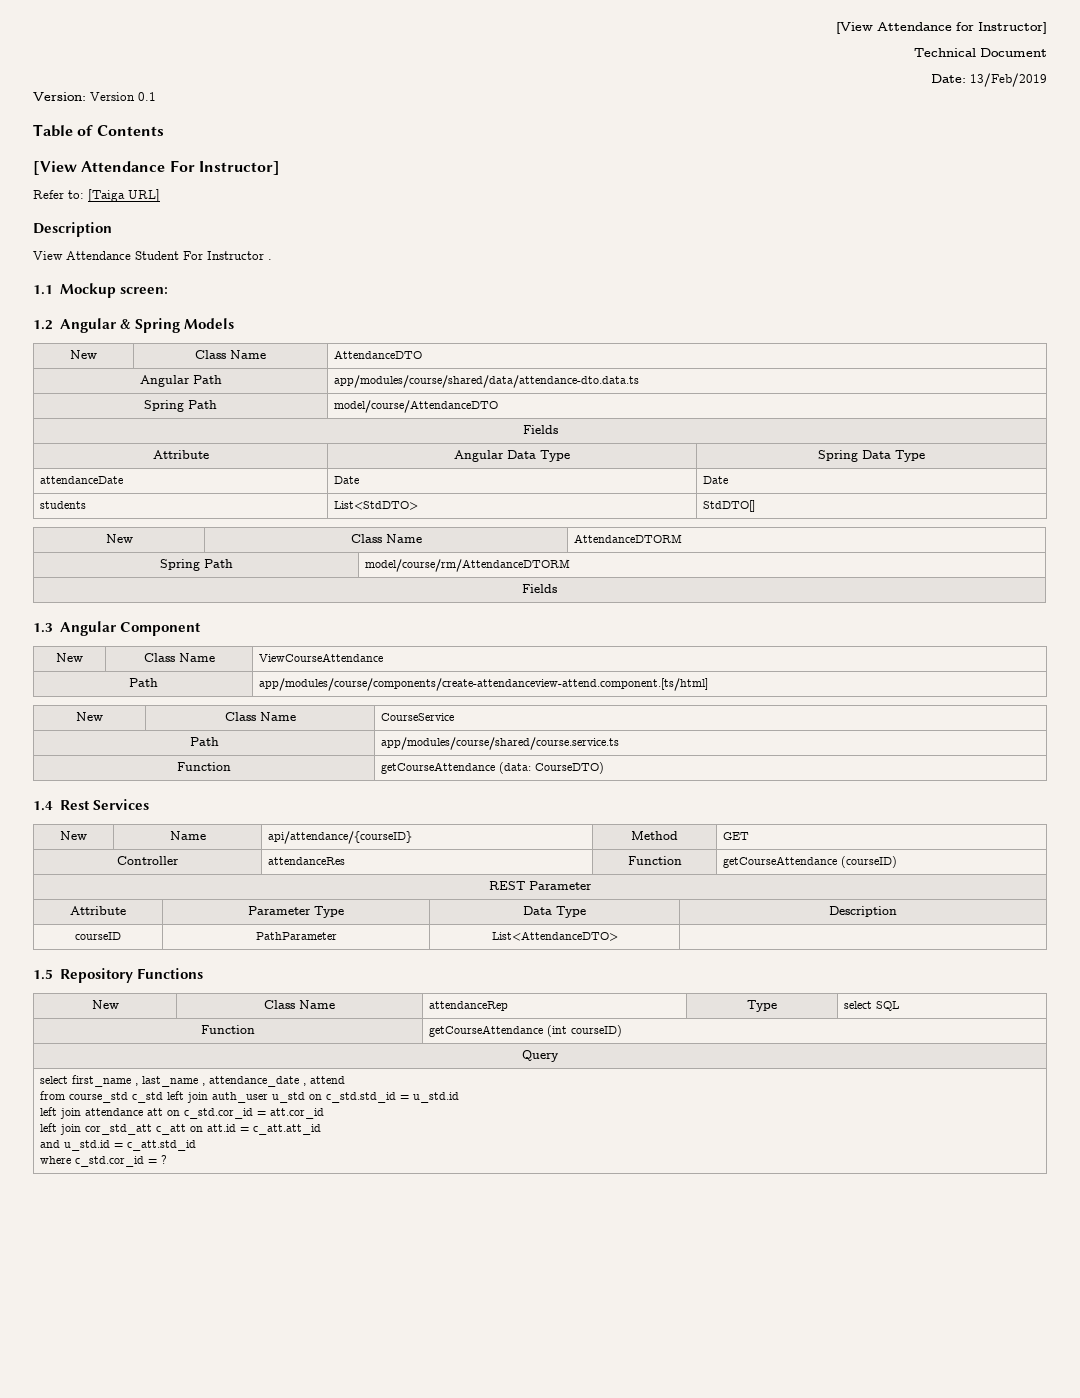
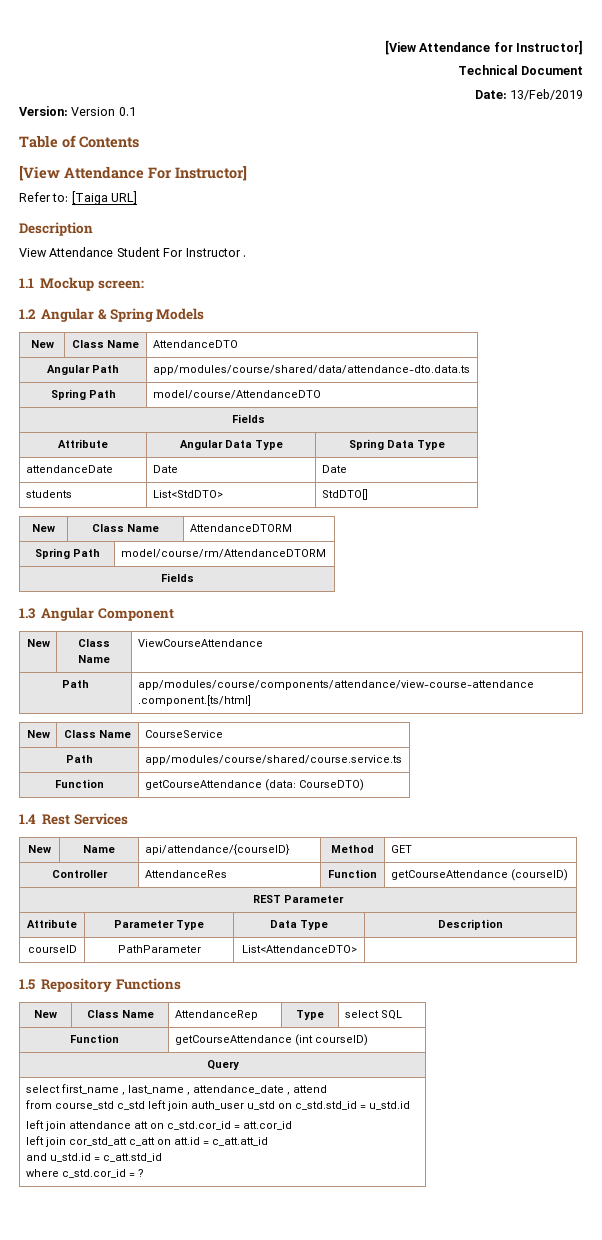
[259,678,709,691] app/modules/course/components/create-attendanceview-attend.component.[ts/html] -> [137,680,534,690] [137,695,251,706] app/modules/course/components/attendance/view-course-attendance .component.[ts/html]
[268,857,346,865] attendanceRes -> [144,870,227,878] AttendanceRes
[429,1001,509,1011] attendanceRep -> [174,1010,258,1020] AttendanceRep

